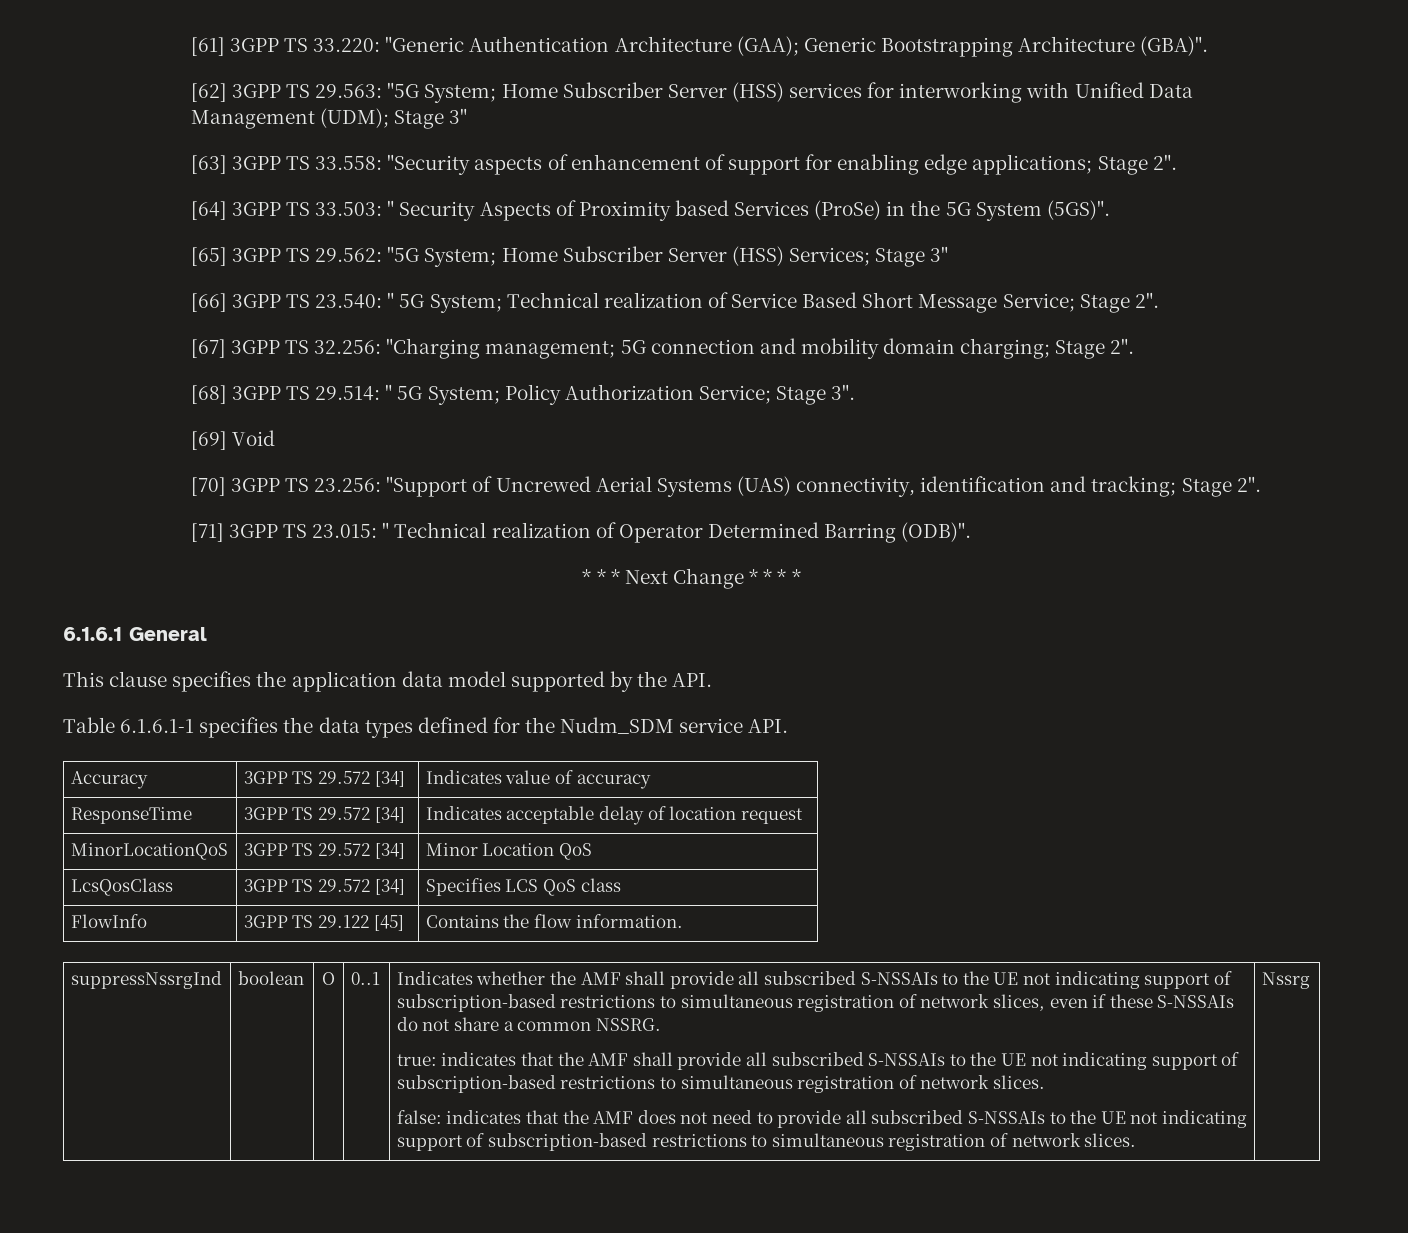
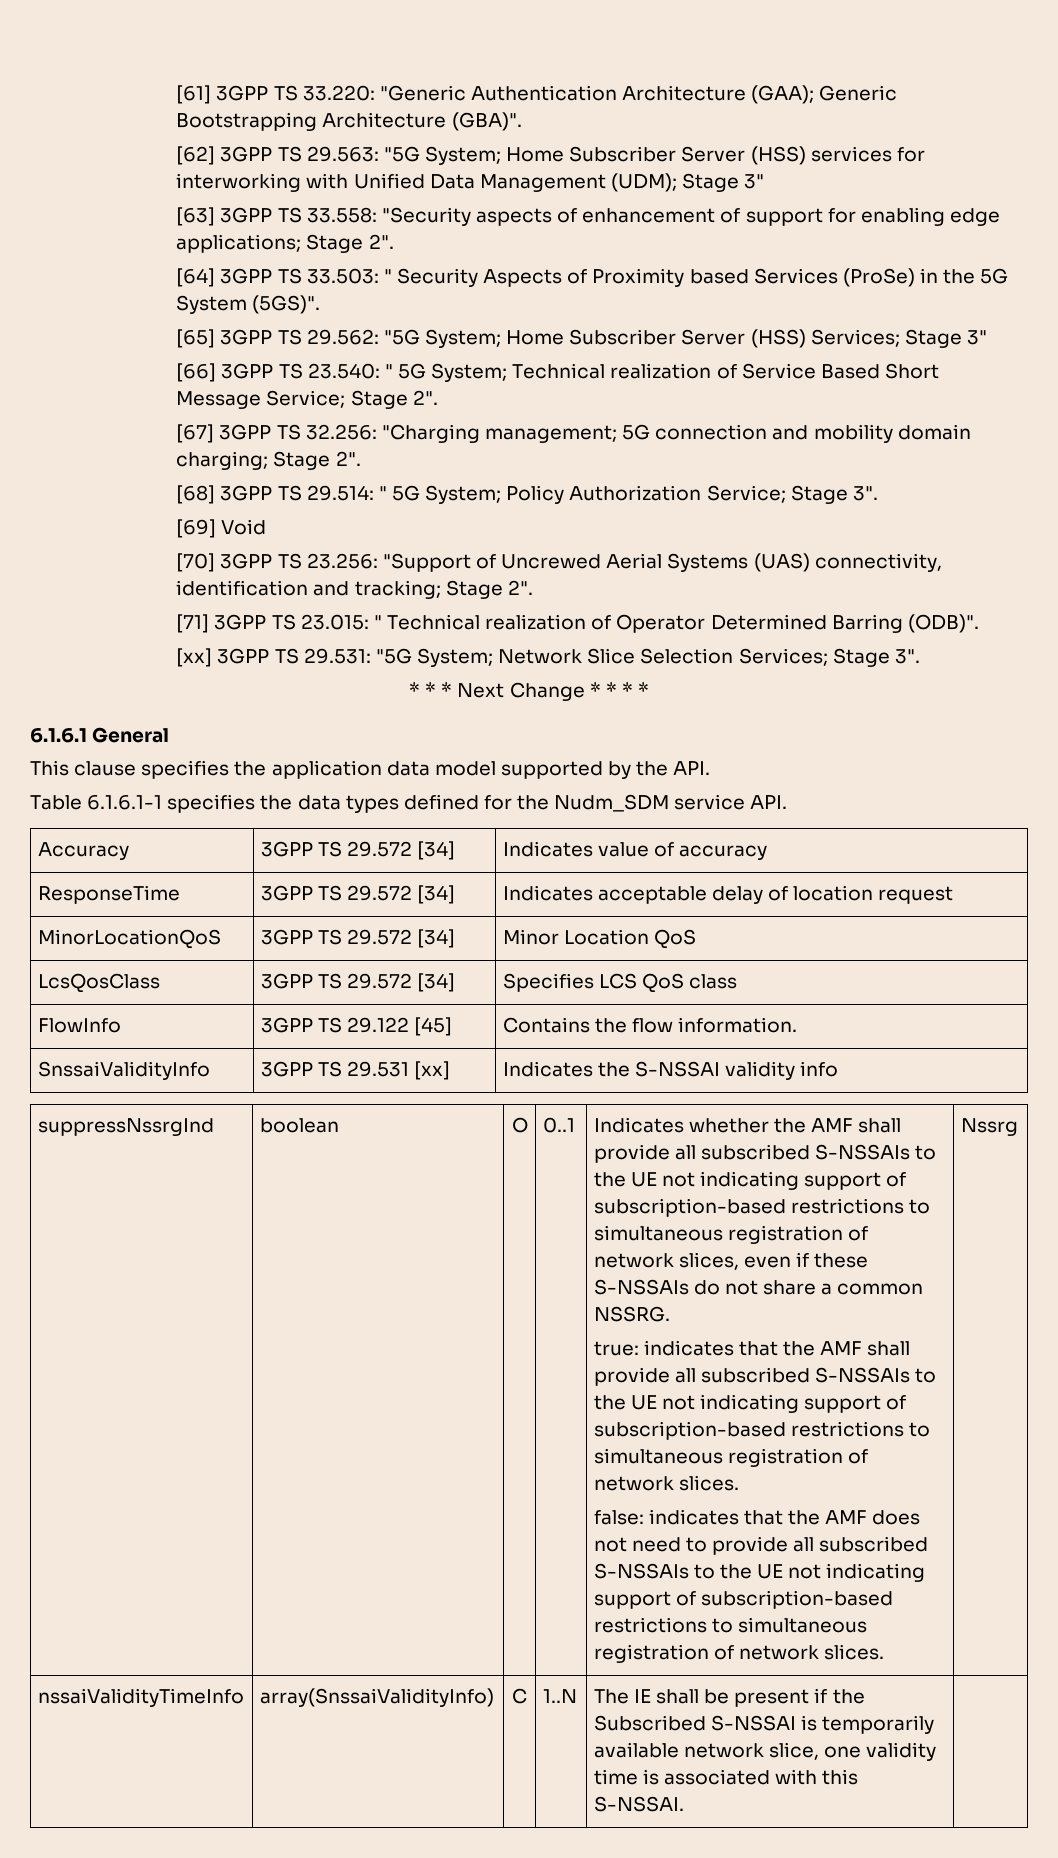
(972, 532) none -> [176,648,920,667] // [xx] 3GPP TS 29.531: "5G System; Network Slice Selection Services; Stage 3".
(683, 921) none -> [37,1061,210,1080] [260,1061,451,1080] [502,1061,839,1080] // SnssaiValidityInfo | 3GPP TS 29.531 [xx] | Indicates the S-NSSAI validity info
(1310, 980) none -> [37,1688,244,1707] [259,1688,494,1707] [512,1688,527,1704] [542,1689,577,1703] [593,1688,865,1707] [593,1715,935,1734] [593,1742,937,1761] [593,1769,859,1785] [593,1796,684,1812] // nssaiValidityTimeInfo | array(SnssaiValidityInfo) | C | 1..N | The IE shall be present if the Subscribed S-NSSAI is temporarily available network slice, one validity time is associated with this S-NSSAI. |

